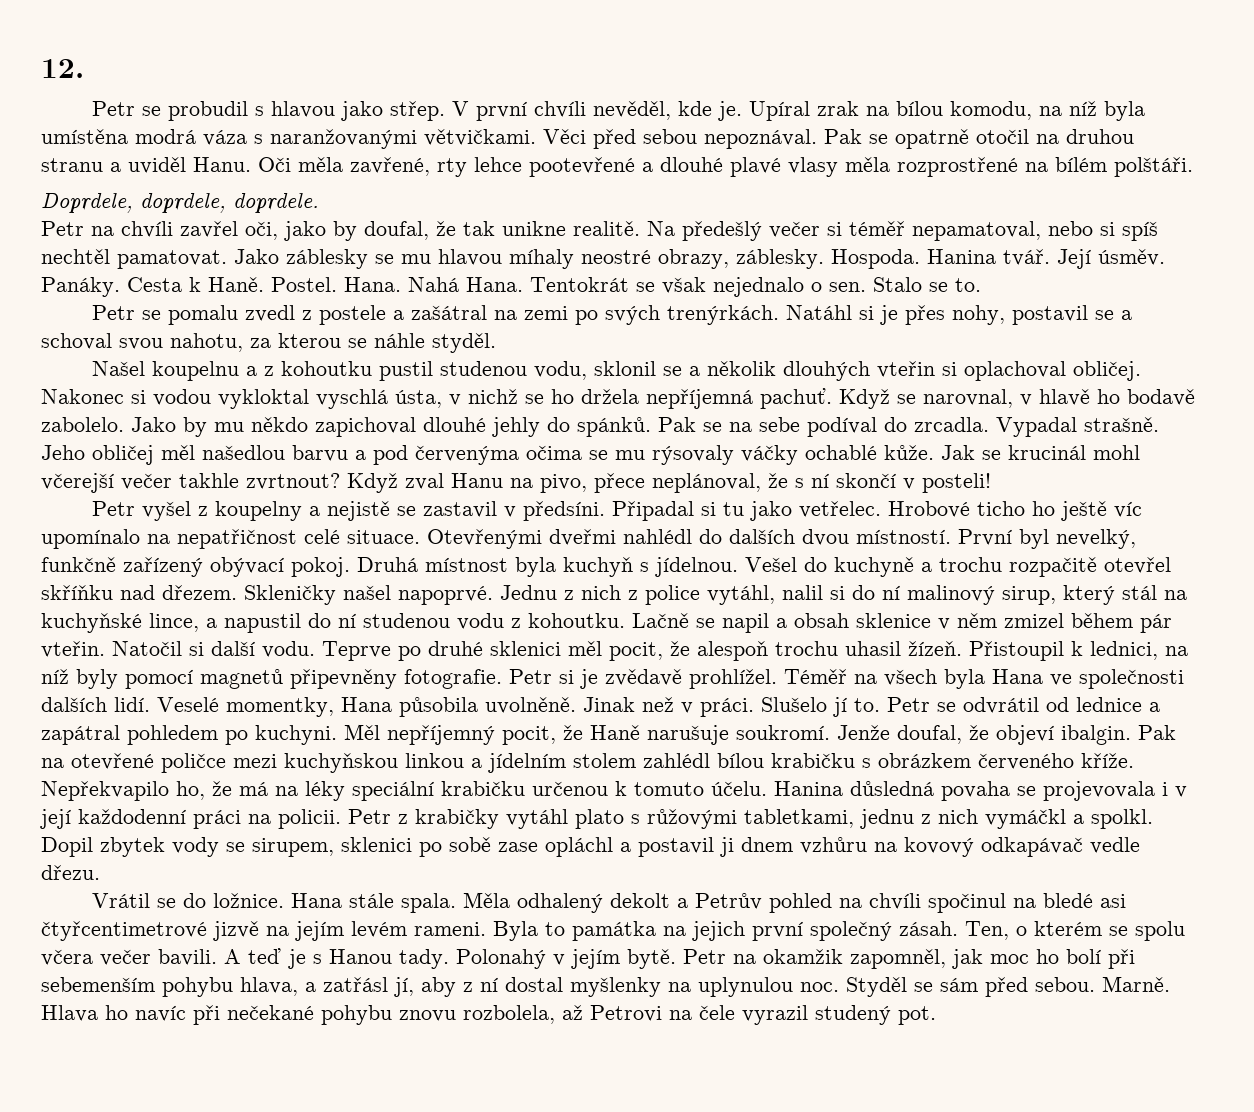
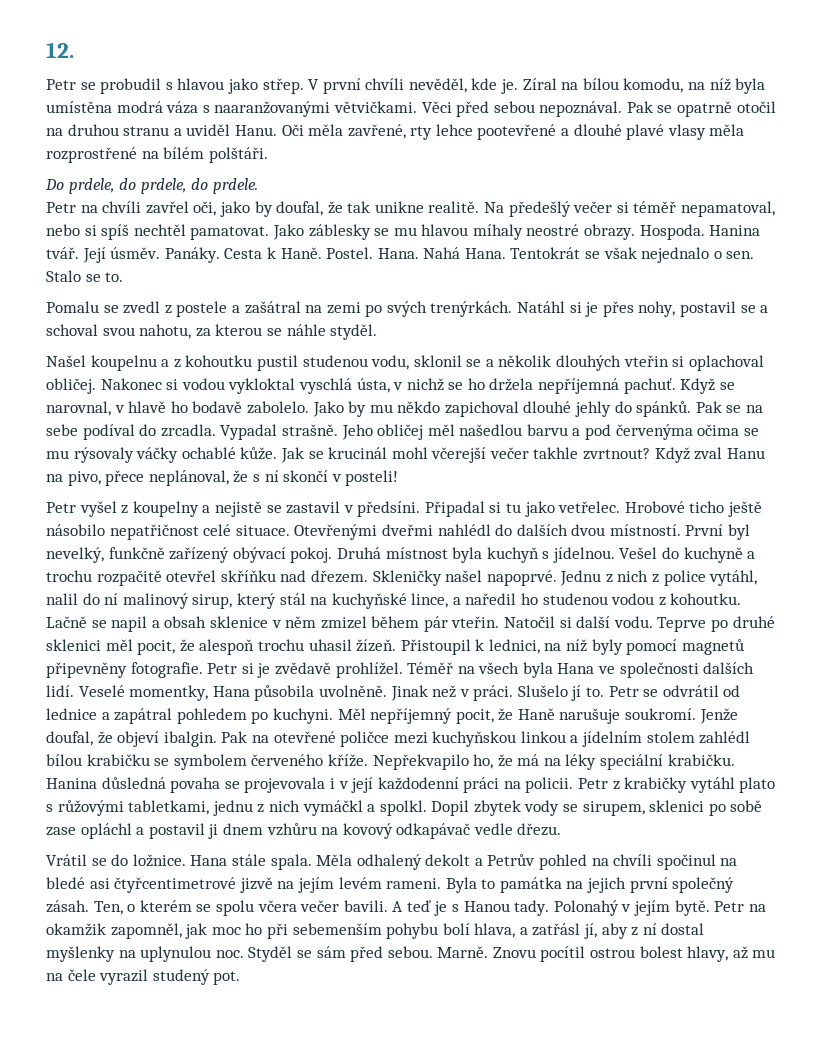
[748,101,859,121] Upíral zrak -> [522,78,557,90] Zíral
[270,129,417,149] naranžovanými -> [214,101,331,117] naaranžovanými
[41,193,319,213] Doprdele, doprdele, doprdele. -> [45,178,258,194] Do prdele, do prdele, do prdele.
[658,249,824,269] obrazy, záblesky. -> [584,224,636,240] obrazy.
[91,305,238,325] Petr se pomalu -> [46,301,119,313] Pomalu se
[1031,501,1142,521] [41,529,170,549] ho ještě víc upomínalo na -> [728,501,763,517] [46,524,105,536] ještě násobilo
[830,586,845,600] si -> (78, 599) none
[224,613,504,633] napustil do ní studenou vodu -> [465,593,655,605] naředil ho studenou vodou
[862,753,971,768] s obrázkem -> [154,754,247,770] se symbolem
[441,781,767,796] krabičku určenou k tomuto účelu. -> [667,754,735,766] krabičku.
[1066,949,1101,964] bolí -> (263, 929) none
(233, 987) none -> [442,923,470,935] bolí
[41,1005,662,1025] Hlava ho navíc při nečekané pohybu znovu rozbolela, až Petrovi -> [492,946,776,962] Znovu pocítil ostrou bolest hlavy, až mu

